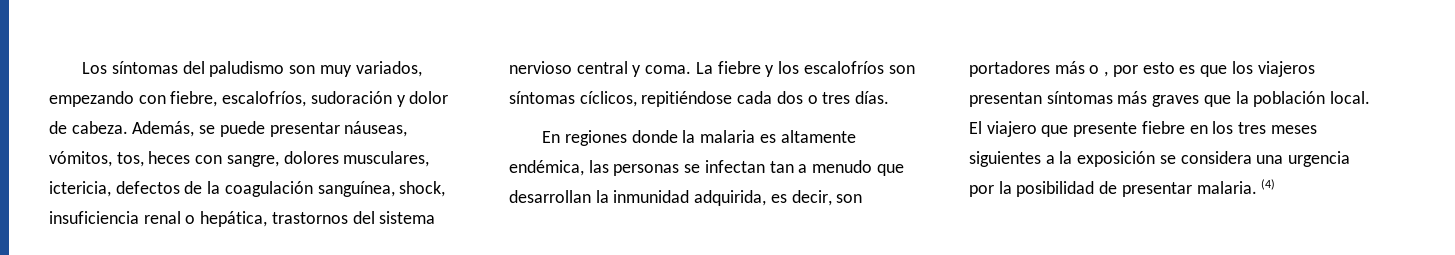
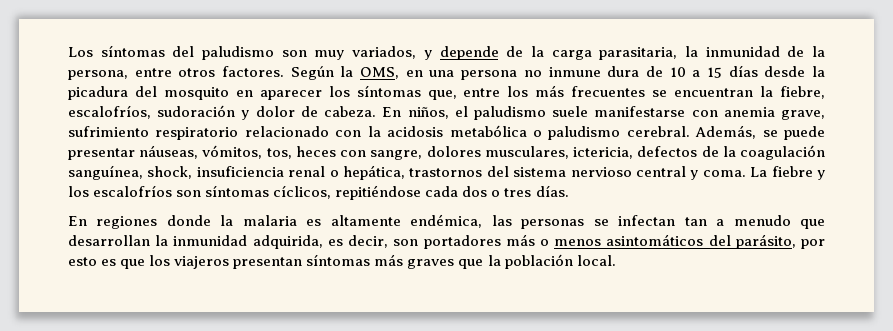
[49,91,166,107] empezando con -> [423,46,825,60] [68,65,826,80] [68,85,774,100] y depende de la carga parasitaria, la inmunidad de la persona, entre otros factores. Según la OMS, en una persona no inmune dura de 10 a 15 días desde la picadura del mosquito en aparecer los síntomas que, entre los más frecuentes se encuentran la
(128, 127) none -> [382,106,825,120] [68,125,690,140] En niños, el paludismo suele manifestarse con anemia grave, sufrimiento respiratorio relacionado con la acidosis metabólica o paludismo cerebral.
[1104,71,1109,77] , -> [554,234,796,249] menos asintomáticos del parásito,
[969,121,1317,137] [969,151,1351,167] [969,179,1276,197] El viajero que presente fiebre en los tres meses siguientes a la exposición se considera una urgencia por la posibilidad de presentar malaria. (4) -> (616, 260) none

